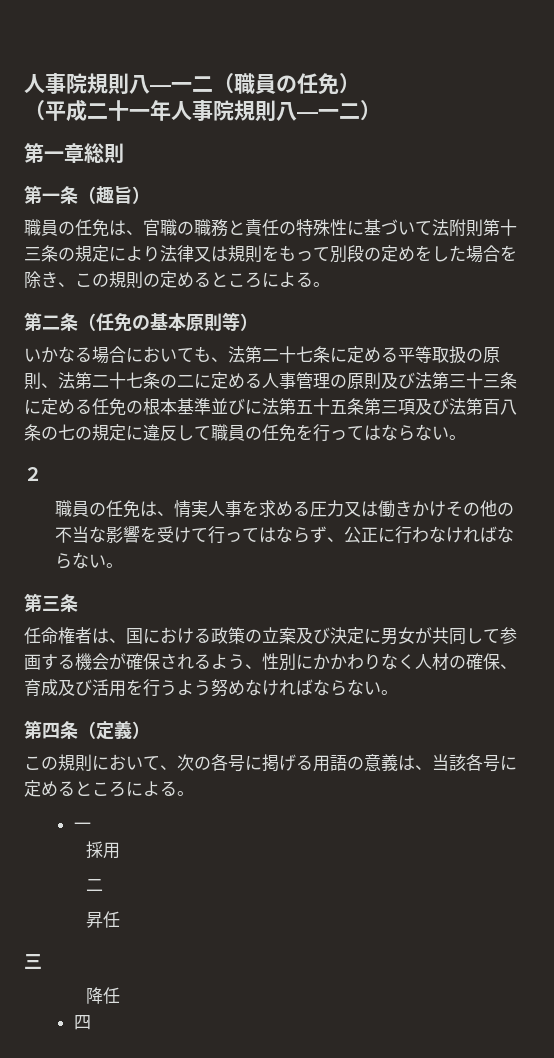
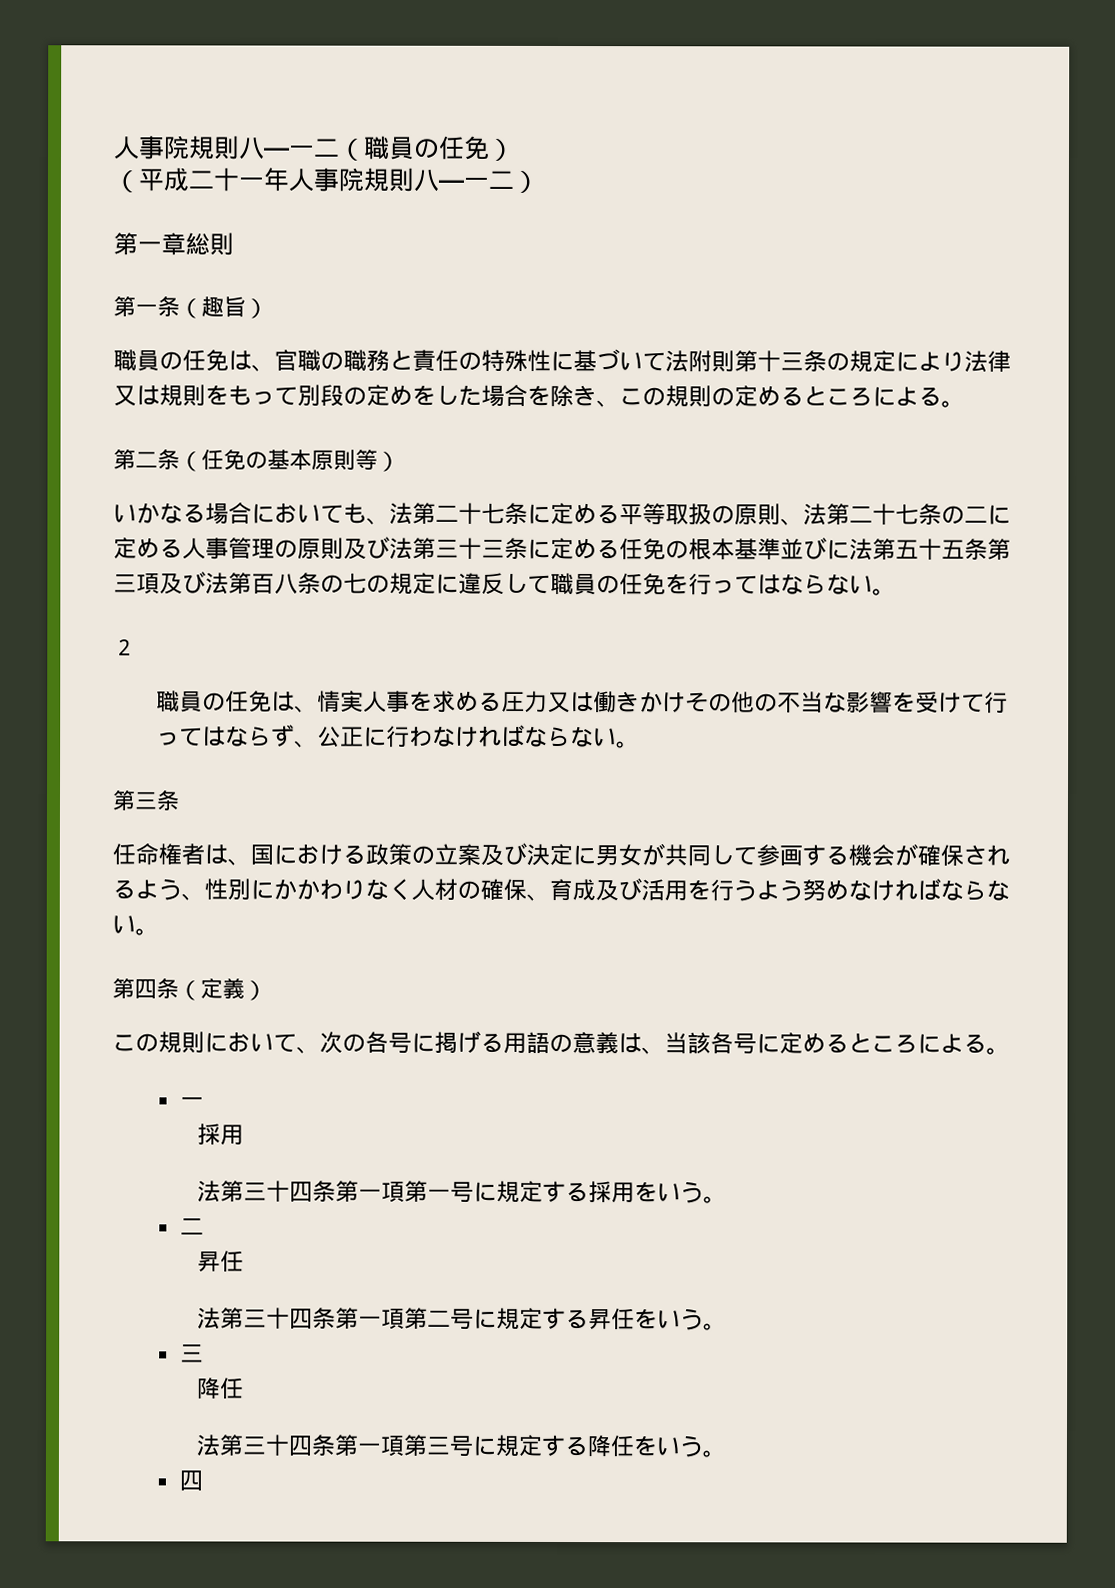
[85,879,103,891] [85,911,120,928] [24,954,42,969] [85,987,120,1004] 二 // 昇任 // 三 // 降任 -> [197,1180,728,1204] [179,1218,204,1235] [197,1250,245,1273] [197,1307,728,1331] [179,1344,204,1363] [197,1377,245,1400] [196,1434,727,1458] 法第三十四条第一項第一号に規定する採用をいう。 // 二 // 昇任 // 法第三十四条第一項第二号に規定する昇任をいう。 // 三 // 降任 // 法第三十四条第一項第三号に規定する降任をいう。

